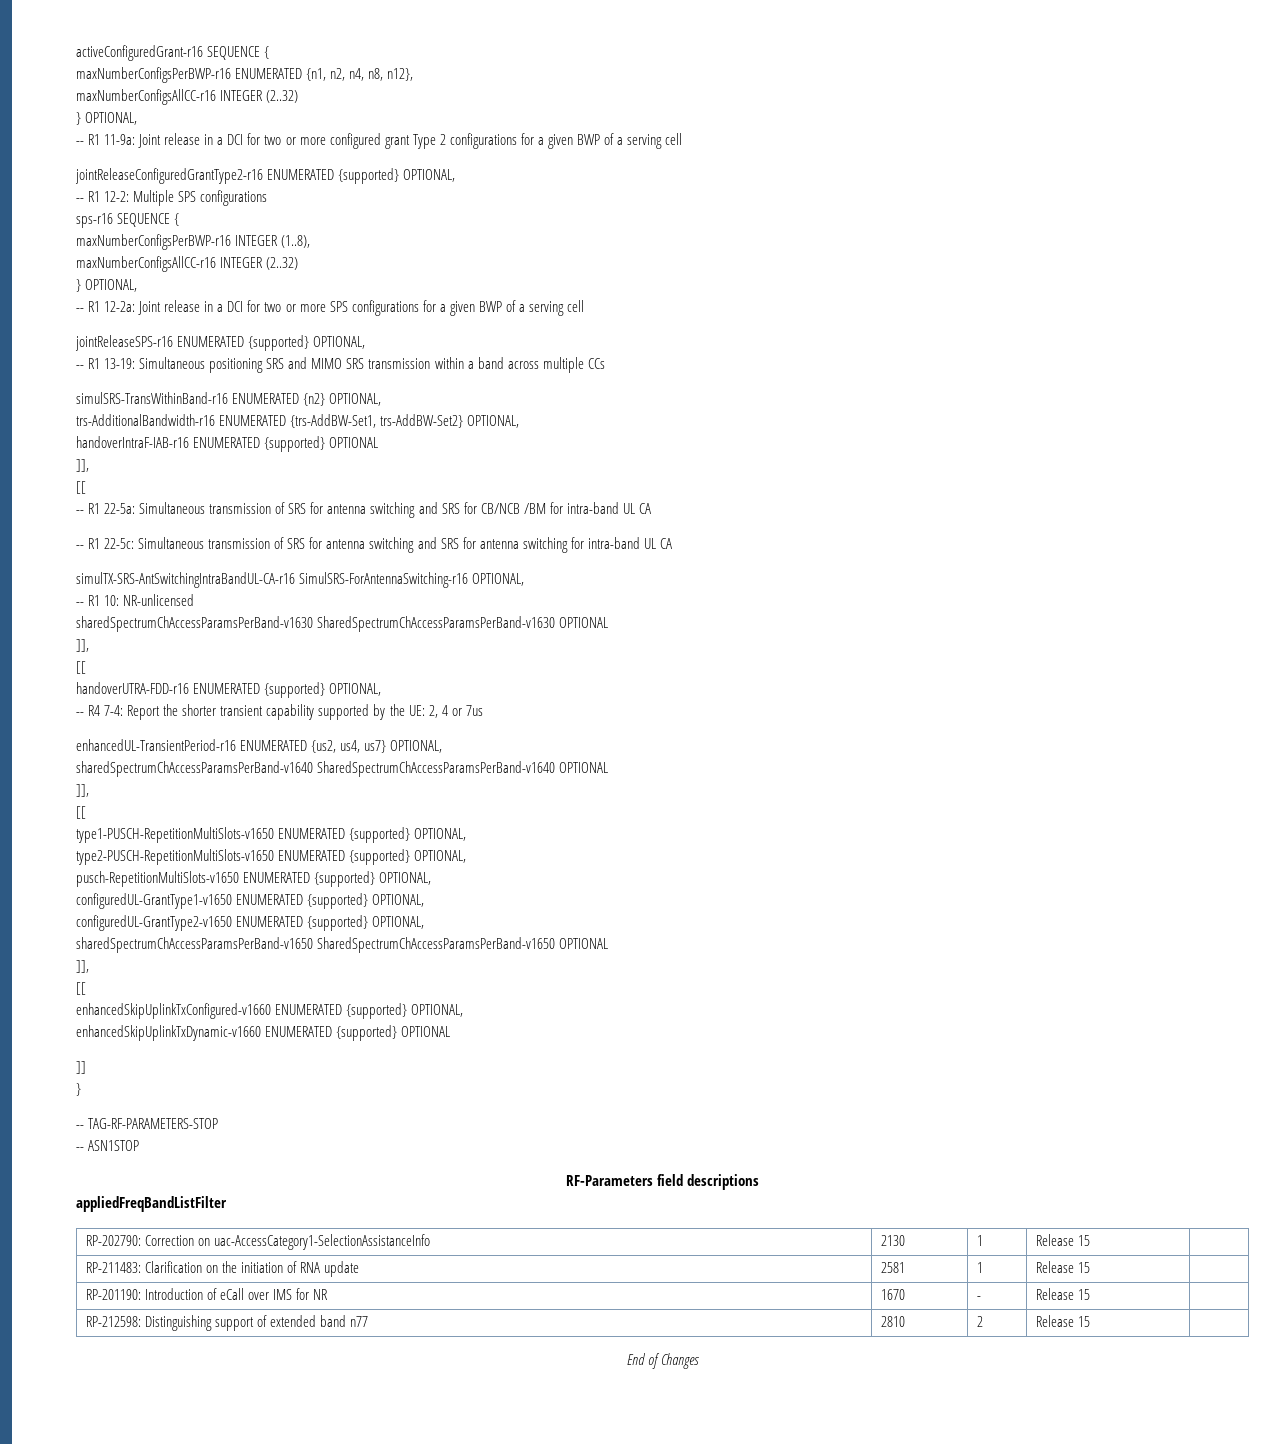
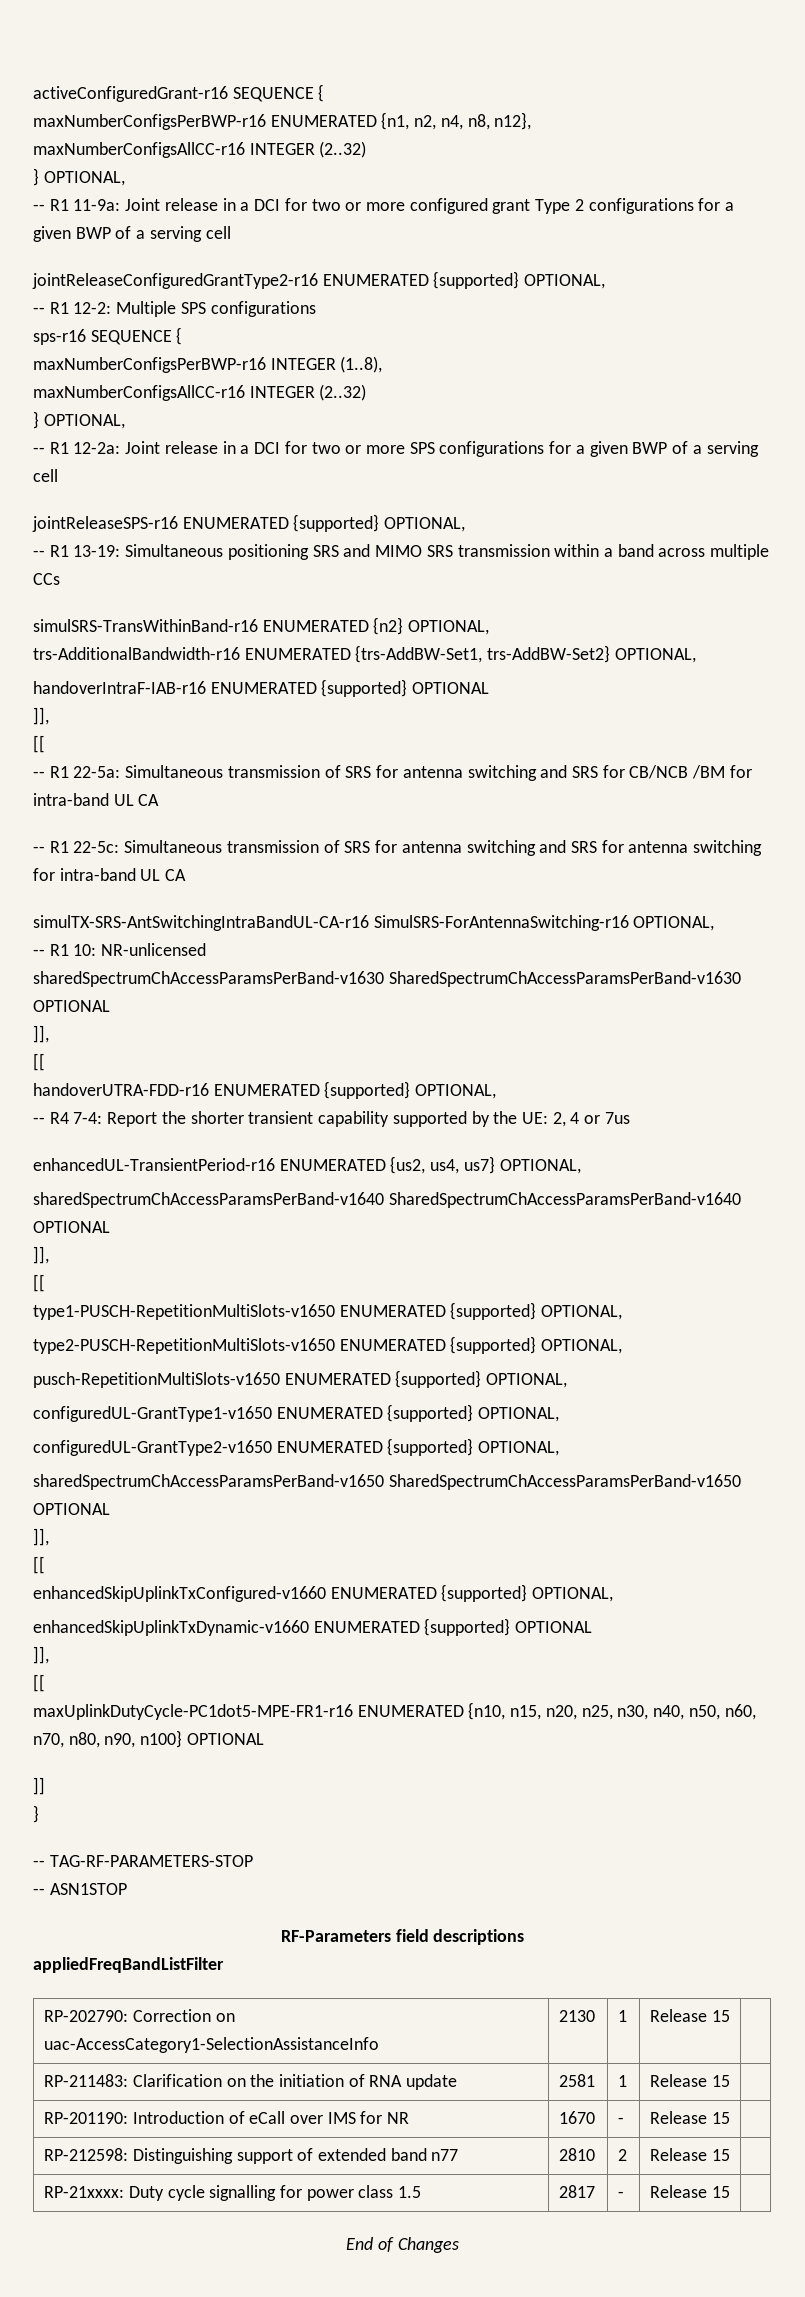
(451, 1031) none -> [33,1646,49,1664] [33,1674,45,1692] [33,1702,756,1720] [33,1730,264,1748] // ]], // [[ // maxUplinkDutyCycle-PC1dot5-MPE-FR1-r16 ENUMERATED {n10, n15, n20, n25, n30, n40, n50, n60, n70, n80, n90, n100} OPTIONAL
(1090, 1321) none -> [44,2185,422,2201] [559,2185,596,2198] [618,2191,625,2198] [650,2185,730,2198] // RP-21xxxx: Duty cycle signalling for power class 1.5 | 2817 | - | Release 15 |

